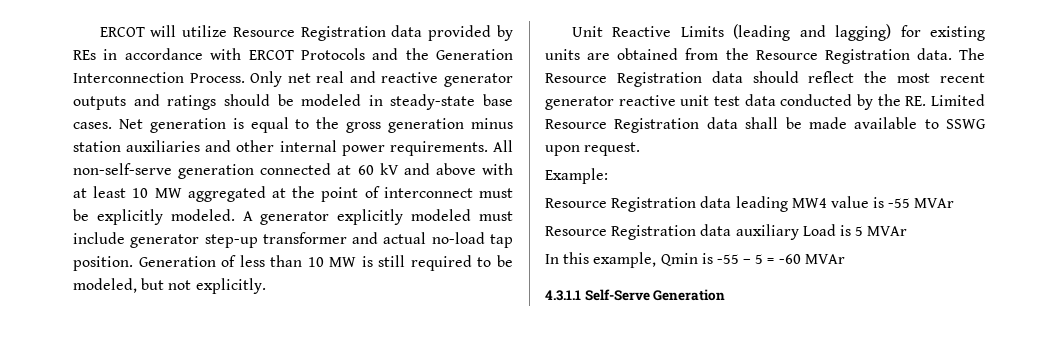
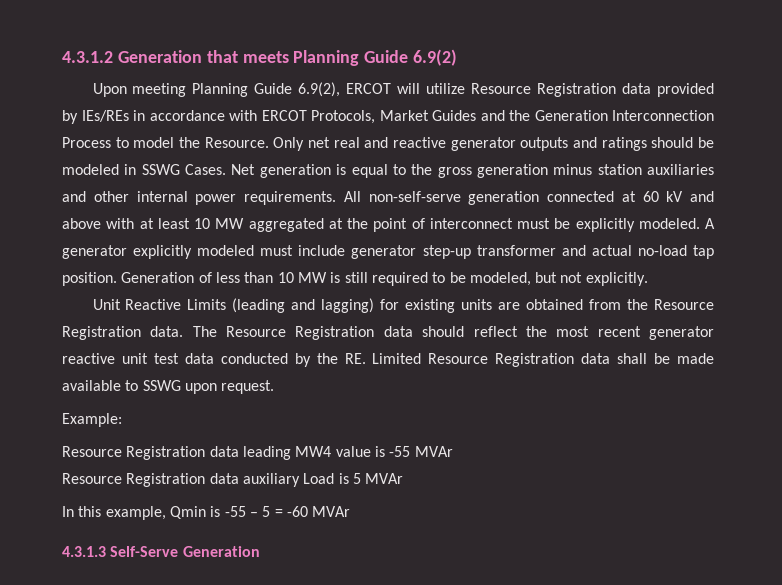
(99, 32) none -> [62,49,458,66] [92,82,341,97] 4.3.1.2 Generation that meets Planning Guide 6.9(2) // Upon meeting Planning Guide 6.9(2),
[73,50,96,60] REs -> [81,110,129,122] IEs/REs
[300,48,365,60] Protocols -> [311,110,476,124] Protocols, Market Guides
[189,73,245,83] Process. -> [62,137,269,148] Process to model the Resource.
[390,94,513,110] [73,122,112,129] steady-state base cases. -> [141,164,227,175] SSWG Cases.
[545,290,581,301] 4.3.1.1 -> [62,546,106,557] 4.3.1.3

